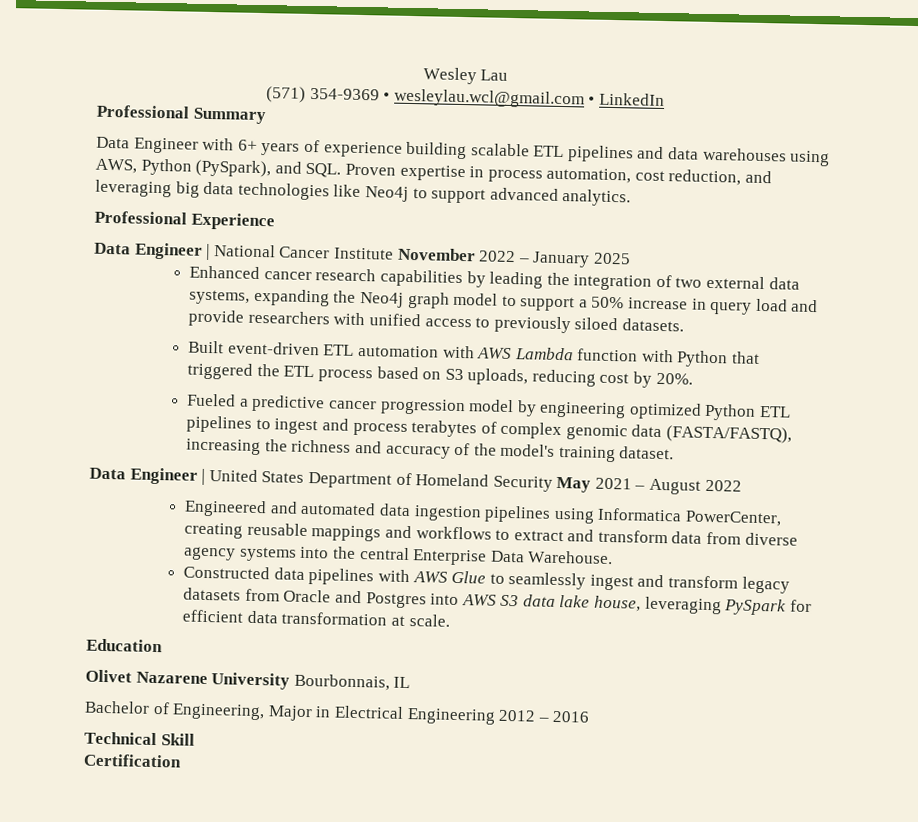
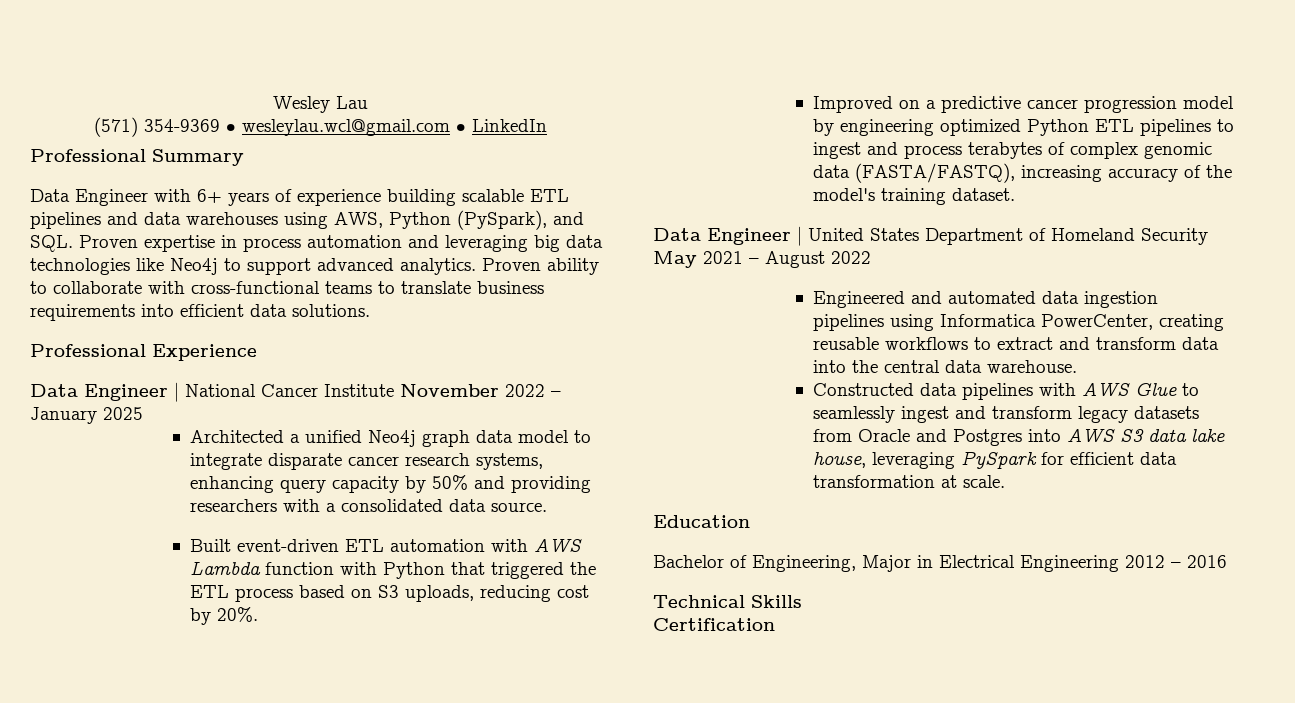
[546,167,742,186] automation, cost reduction, -> [307,235,402,248] automation
(632, 198) none -> [482,258,599,275] [30,281,544,294] [30,304,370,321] Proven ability to collaborate with cross-functional teams to translate business requirements into efficient data solutions.
[189,265,800,291] [189,288,819,315] [188,309,684,334] Enhanced cancer research capabilities by leading the integration of two external data systems, expanding the Neo4j graph model to support a 50% increase in query load and provide researchers with unified access to previously siloed datasets. -> [189,430,591,447] [189,453,543,470] [189,475,591,493] [189,499,547,512] Architected a unified Neo4j graph data model to integrate disparate cancer research systems, enhancing query capacity by 50% and providing researchers with a consolidated data source.
[187,393,237,407] Fueled -> [812,96,920,113] Improved on
[264,439,382,454] the richness and -> (1102, 173) none
[311,525,412,542] mappings and -> (879, 343) none
[706,531,798,546] [183,546,614,566] from diverse agency systems into the central Enterprise Data Warehouse. -> [812,360,1077,373] into the central data warehouse.
[85,669,411,691] // Olivet Nazarene University Bourbonnais, IL -> (750, 521) none
[160,733,195,746] Skill -> [751,595,802,608] Skills

